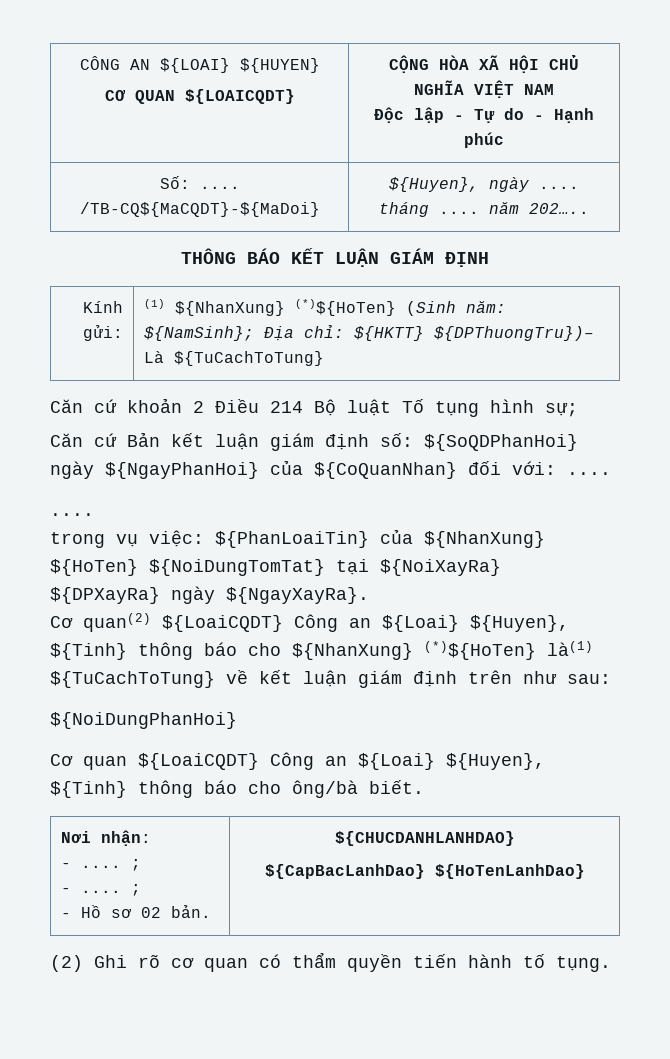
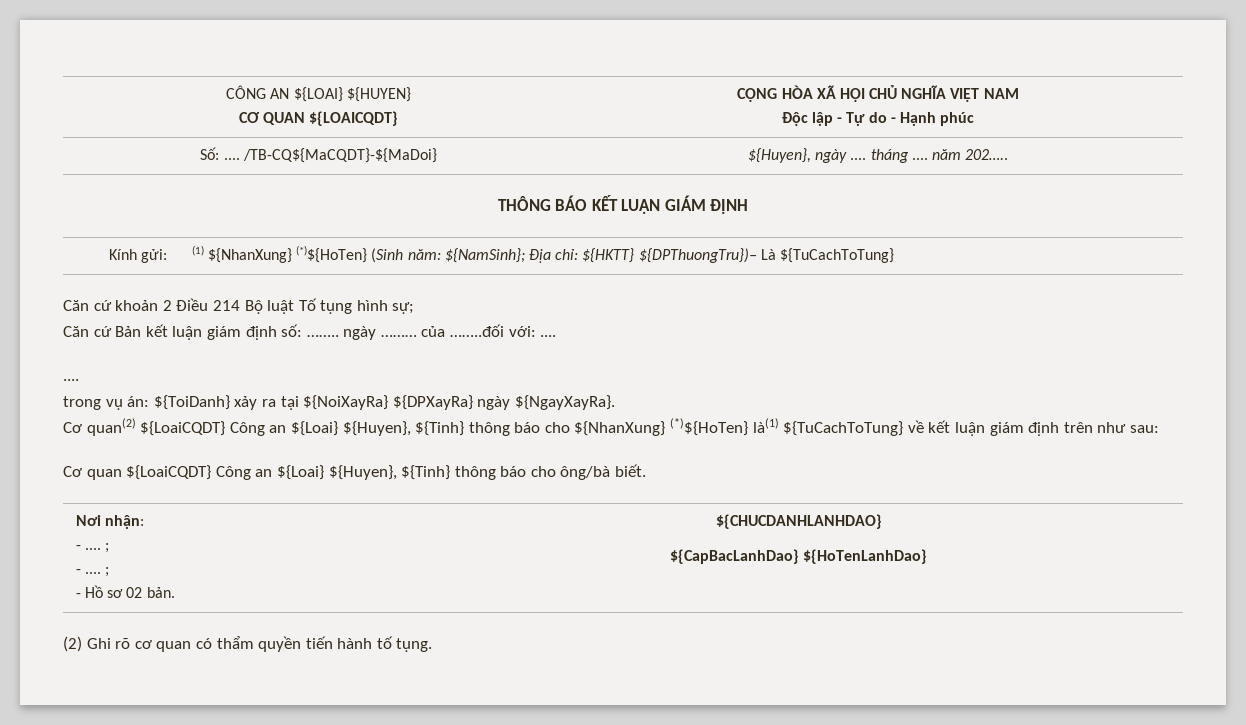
[424,434,578,451] [50,460,501,479] ${SoQDPhanHoi} ngày ${NgayPhanHoi} của ${CoQuanNhan} đối -> [306,324,505,340] …….. ngày ……… của ……..đối
[149,529,545,548] [50,559,325,576] việc: ${PhanLoaiTin} của ${NhanXung} ${HoTen} ${NoiDungTomTat} -> [127,395,276,410] án: ${ToiDanh} xảy ra
[50,712,237,729] // ${NoiDungPhanHoi} -> (1159, 429) none

